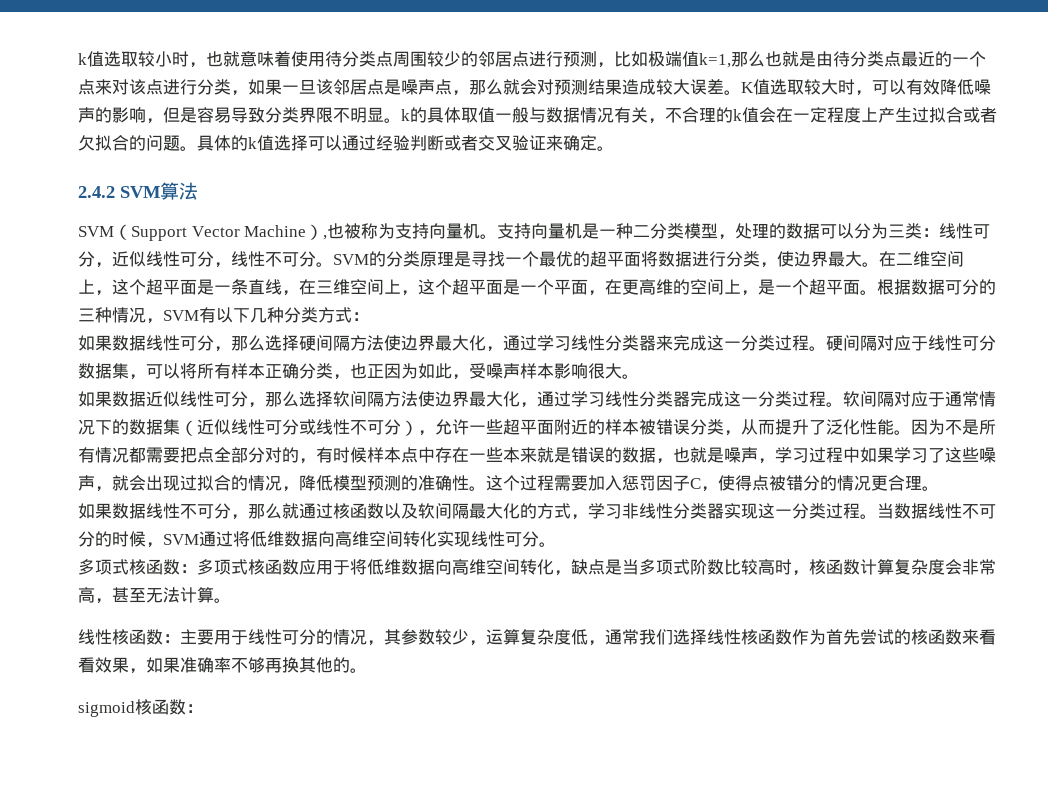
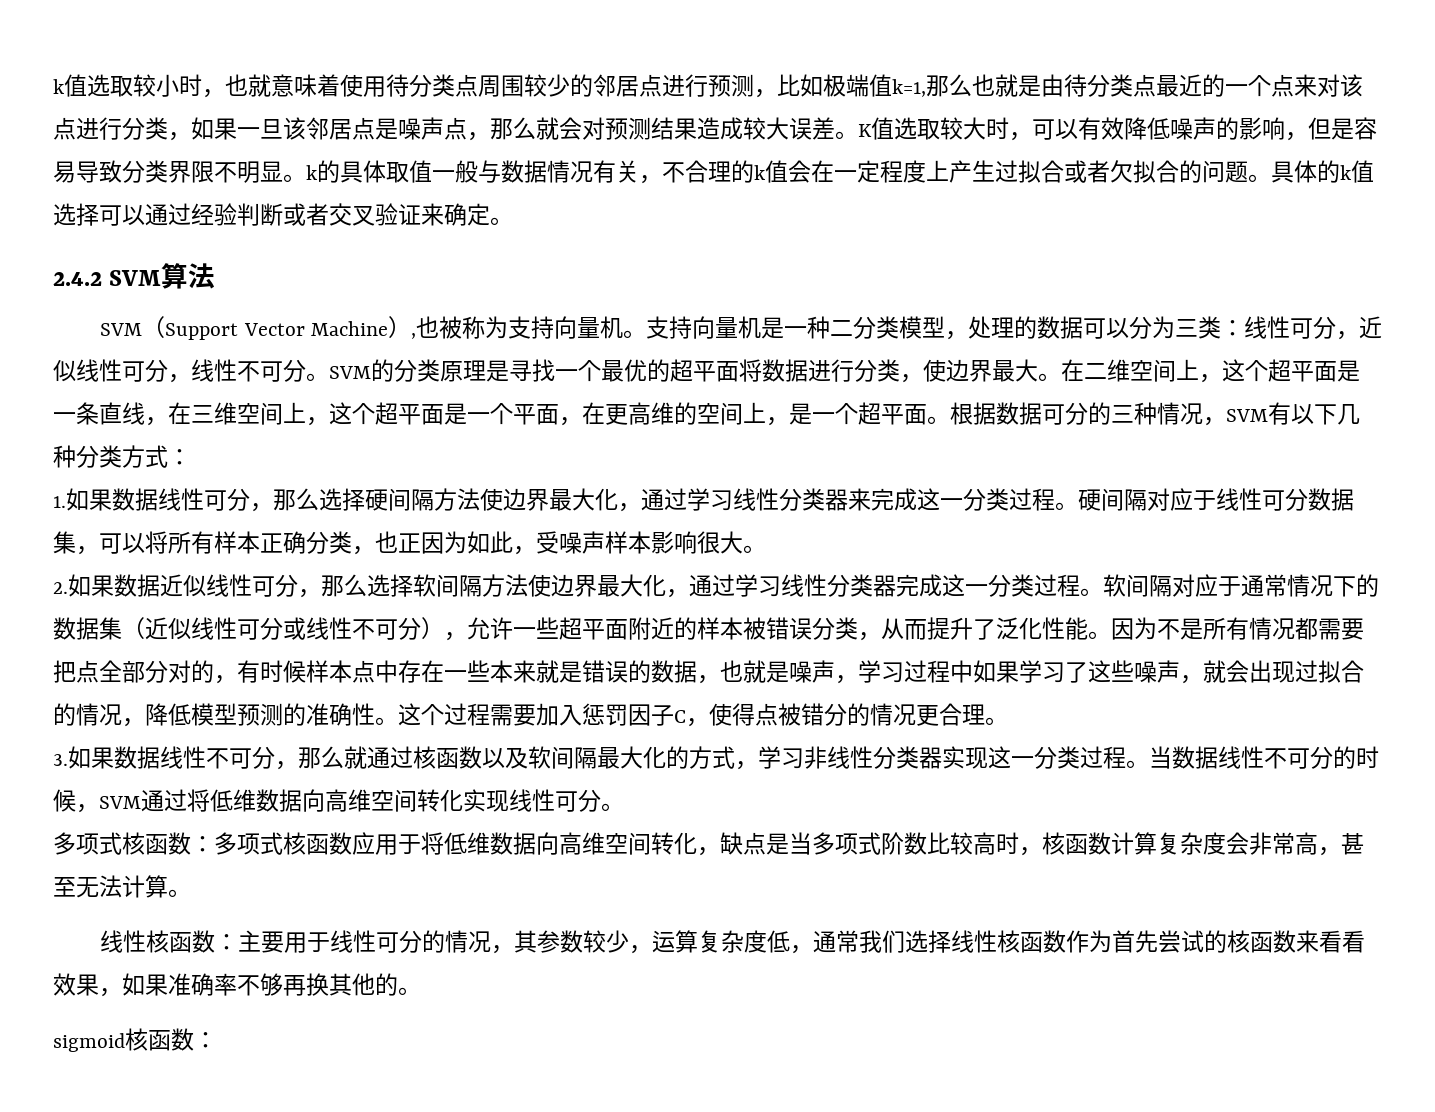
(369, 316) none -> [53,496,66,508] 1.
(639, 376) none -> [53,582,68,594] 2.
(939, 488) none -> [53,754,68,766] 3.

